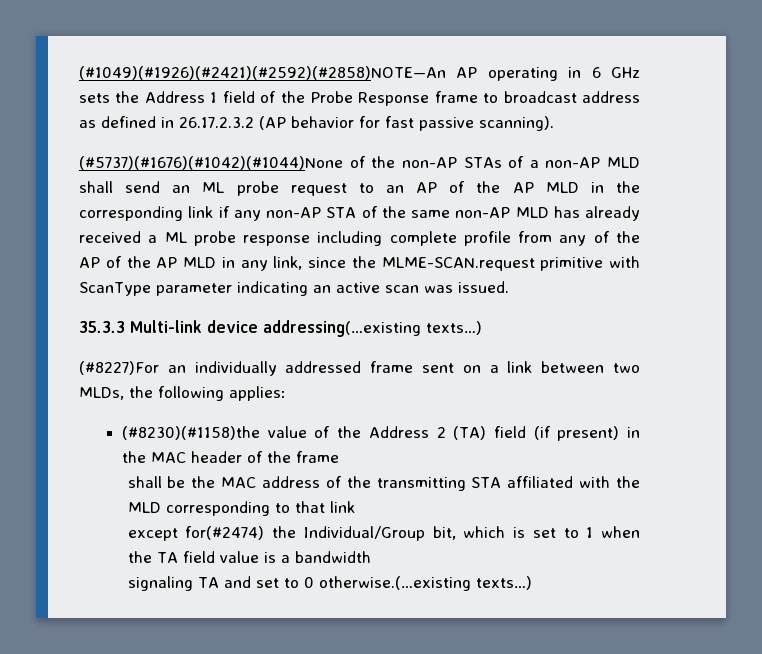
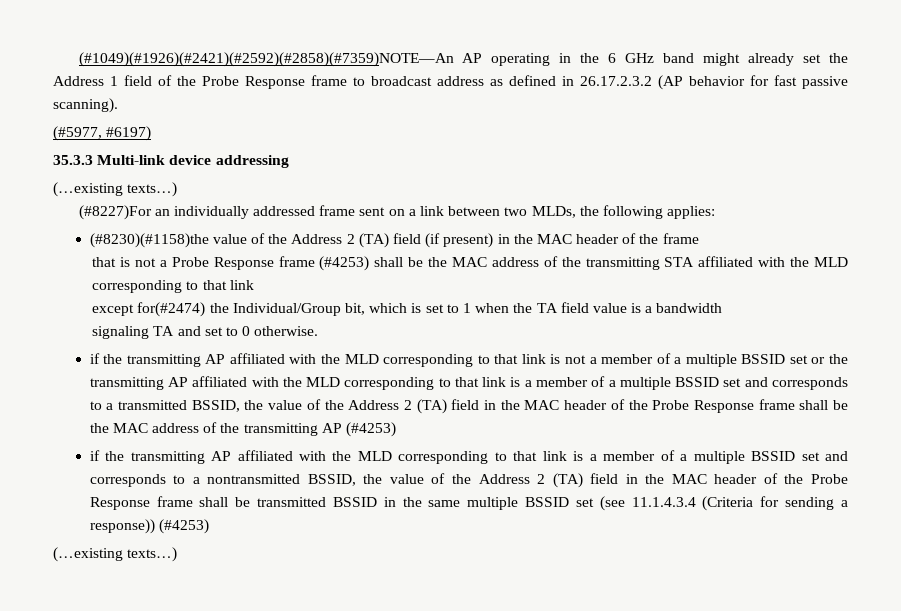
[79,66,446,80] (#1049)(#1926)(#2421)(#2592)(#2858)NOTE—An -> [78,52,454,67] (#1049)(#1926)(#2421)(#2592)(#2858)(#7359)NOTE—An
(582, 72) none -> [580,53,600,63] the
[79,93,110,103] sets -> [663,53,822,66] band might already set
[79,156,640,170] [79,181,641,196] [79,206,640,221] [79,231,640,246] [79,256,640,271] [79,281,509,296] (#5737)(#1676)(#1042)(#1044)None of the non-AP STAs of a non-AP MLD shall send an ML probe request to an AP of the AP MLD in the corresponding link if any non-AP STA of the same non-AP MLD has already received a ML probe response including complete profile from any of the AP of the AP MLD in any link, since the MLME-SCAN.request primitive with ScanType parameter indicating an active scan was issued. -> [53,126,152,141] (#5977, #6197)
[263,320,421,337] addressing(…existing -> [215,155,289,168] [53,182,123,197] addressing // (…existing
(339, 457) none -> [92,256,370,271] that is not a Probe Response frame (#4253)
[318,576,471,591] otherwise.(…existing -> [254,326,319,336] [89,353,848,367] [89,376,848,390] [89,399,848,414] [89,422,396,437] [89,450,849,464] [89,473,848,488] [89,496,848,511] [89,519,209,534] [53,547,123,562] otherwise. // if the transmitting AP affiliated with the MLD corresponding to that link is not a member of a multiple BSSID set or the transmitting AP affiliated with the MLD corresponding to that link is a member of a multiple BSSID set and corresponds to a transmitted BSSID, the value of the Address 2 (TA) field in the MAC header of the Probe Response frame shall be the MAC address of the transmitting AP (#4253) // if the transmitting AP affiliated with the MLD corresponding to that link is a member of a multiple BSSID set and corresponds to a nontransmitted BSSID, the value of the Address 2 (TA) field in the MAC header of the Probe Response frame shall be transmitted BSSID in the same multiple BSSID set (see 11.1.4.3.4 (Criteria for sending a response)) (#4253) // (…existing

